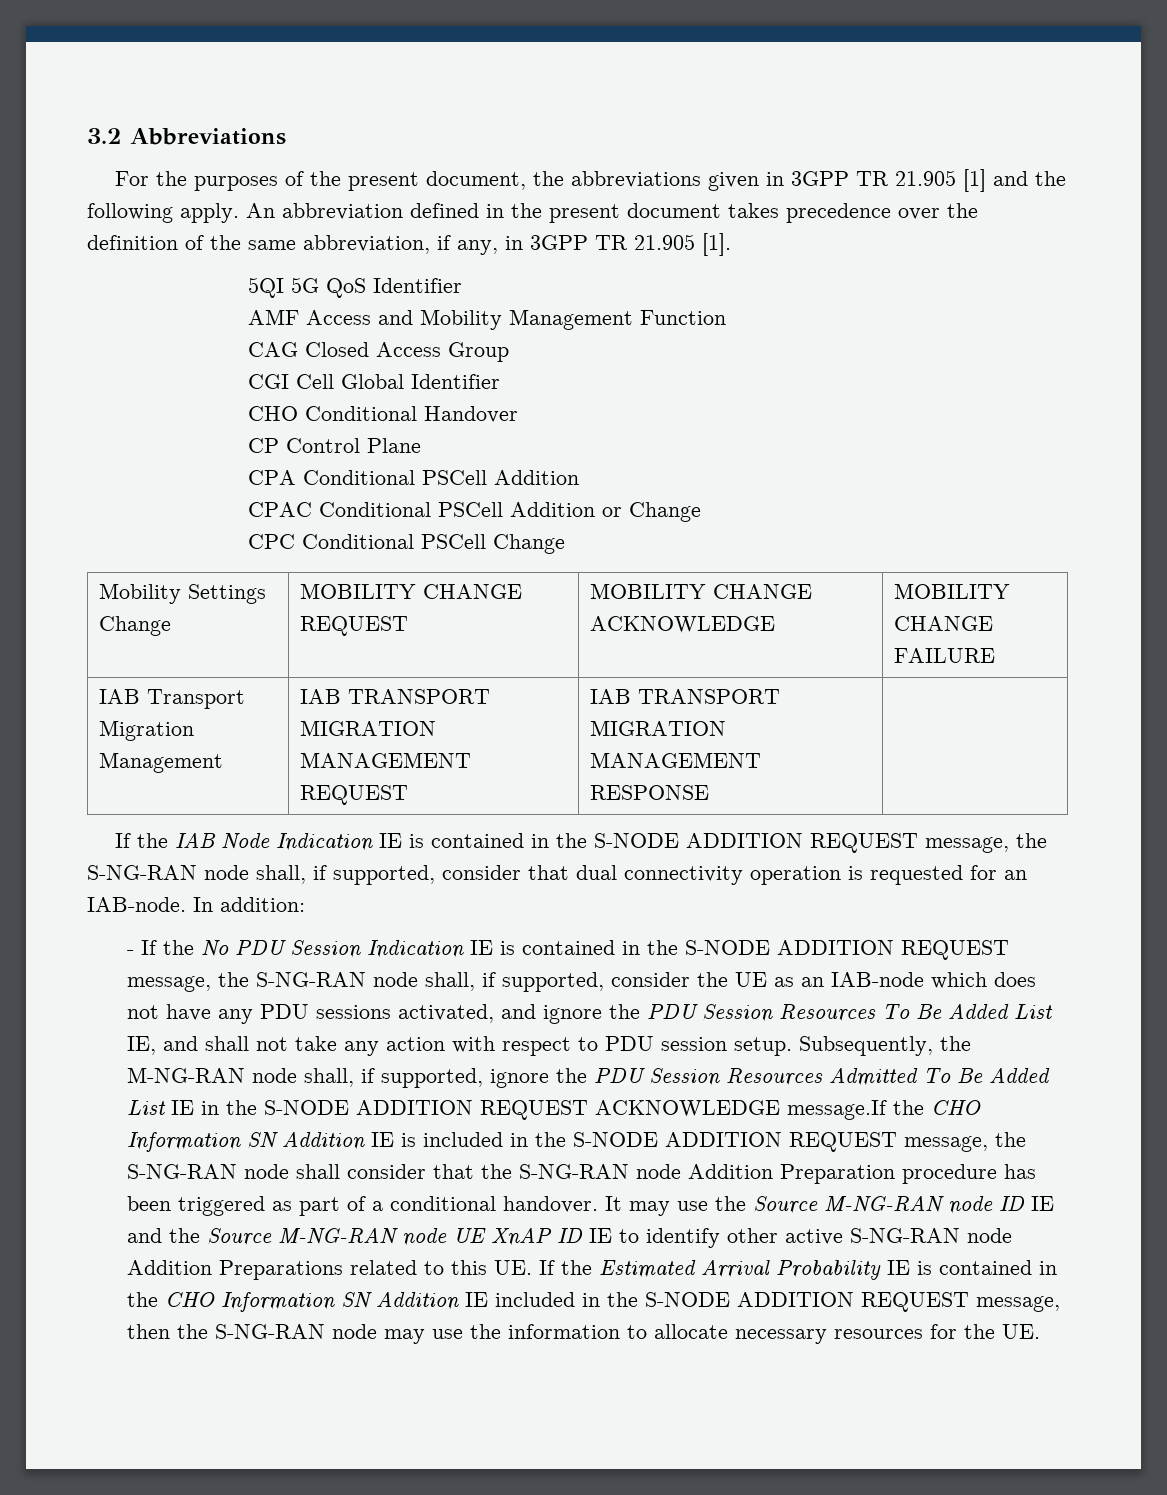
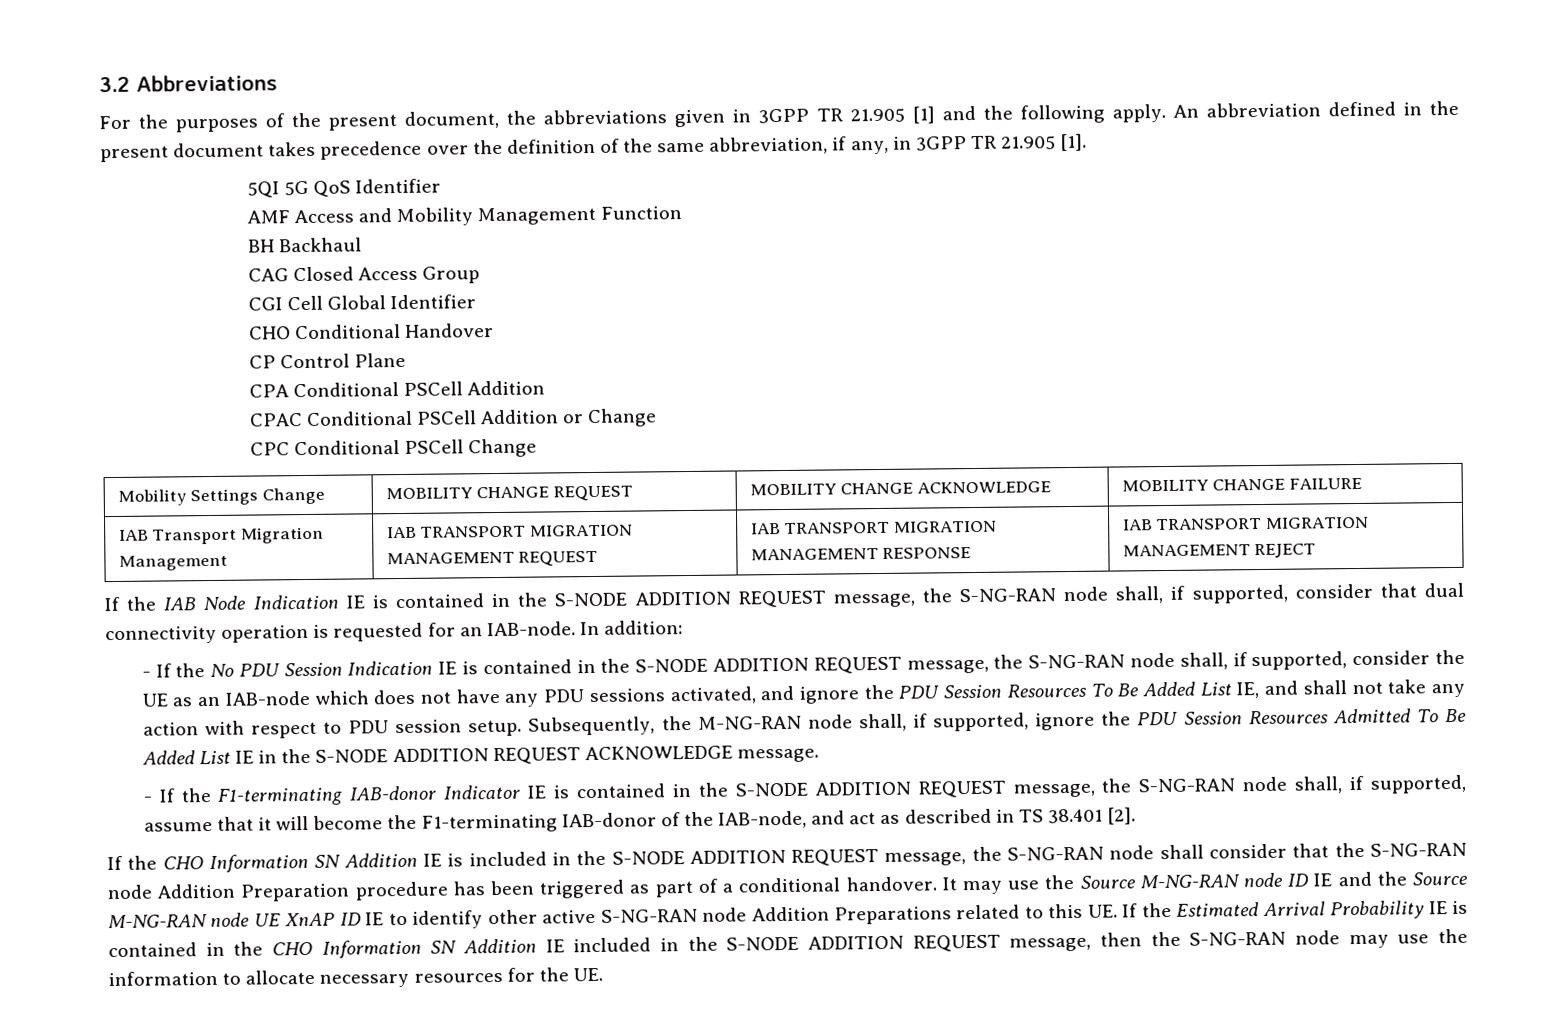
(726, 317) none -> [247,237,362,253] // BH Backhaul
(709, 792) none -> [1122,516,1370,531] [1122,543,1317,559] IAB TRANSPORT MIGRATION MANAGEMENT REJECT
[787,1100,888,1120] message.If -> [736,748,819,763] [142,774,1467,806] [143,807,1137,833] [107,855,123,871] message. // - If the F1-terminating IAB-donor Indicator IE is contained in the S-NODE ADDITION REQUEST message, the S-NG-RAN node shall, if supported, assume that it will become the F1-terminating IAB-donor of the IAB-node, and act as described in TS 38.401 [2]. // If

